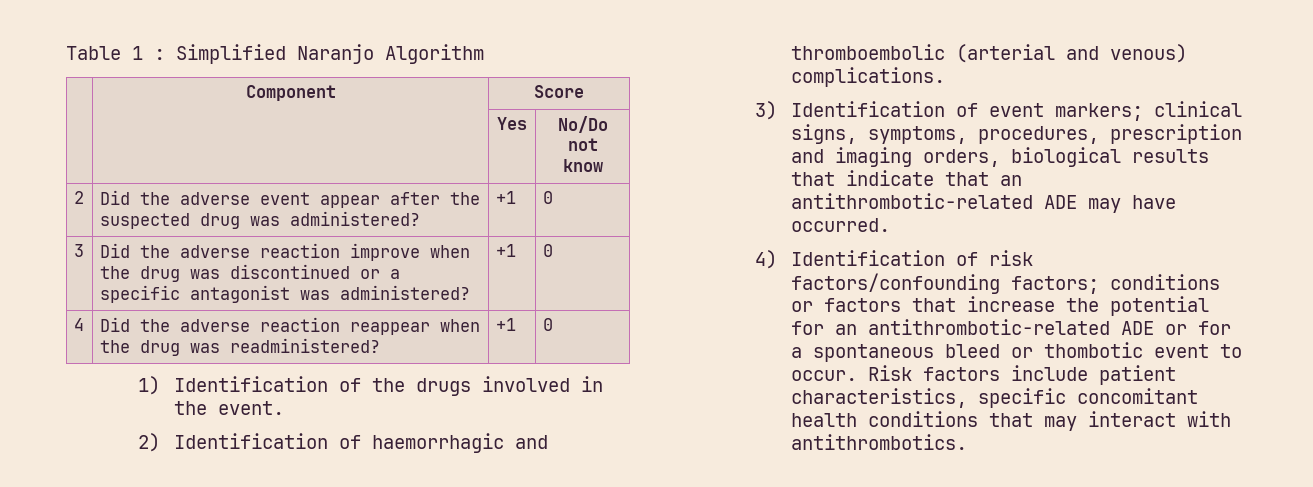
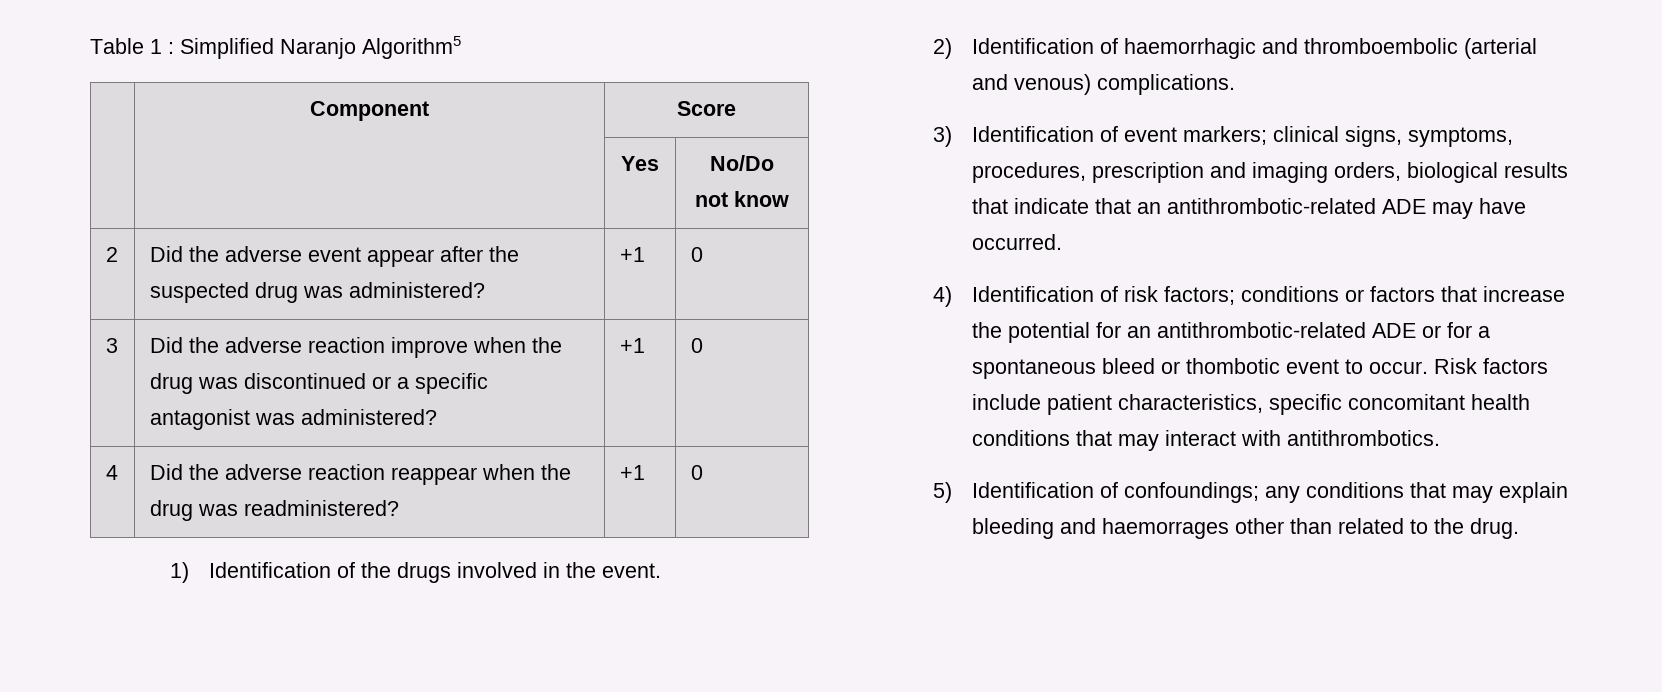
[385,44,484,64] Algorithm -> [362,36,461,59] Algorithm5
[791,273,1001,294] factors/confounding -> (1159, 294) none
(968, 442) none -> [932,482,1569,503] [972,518,1520,539] // 5) Identification of confoundings; any conditions that may explain bleeding and haemorrages other than related to the drug.

